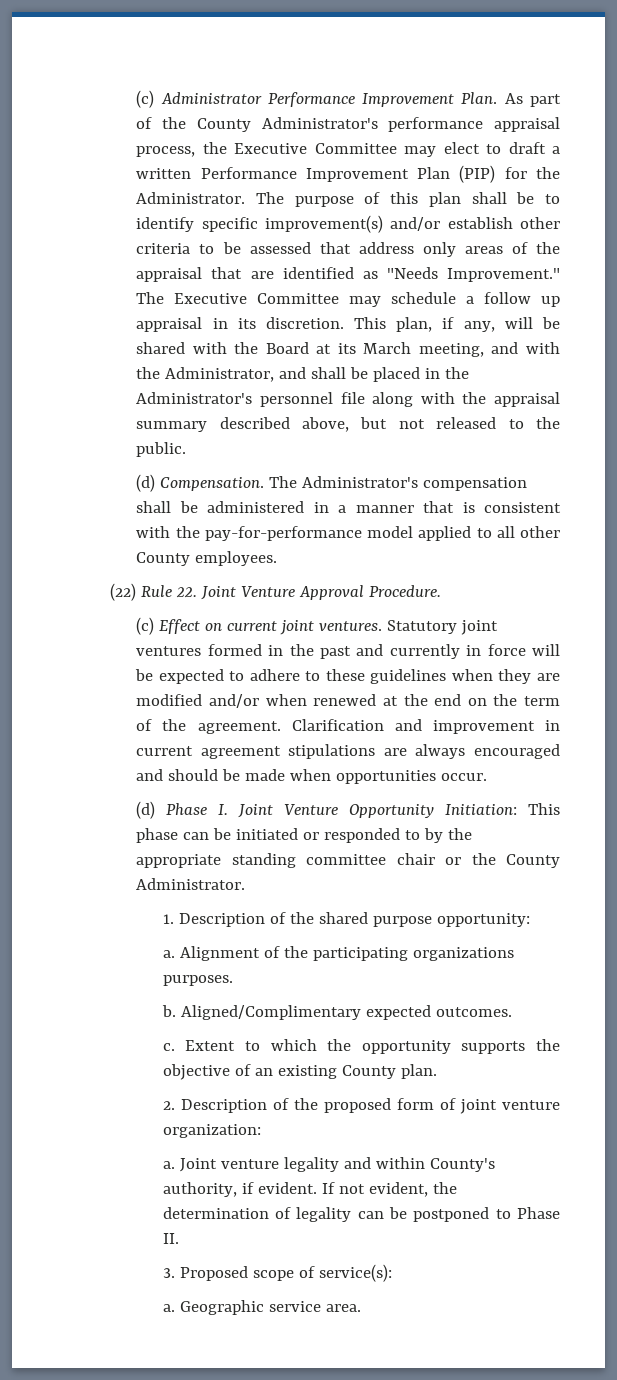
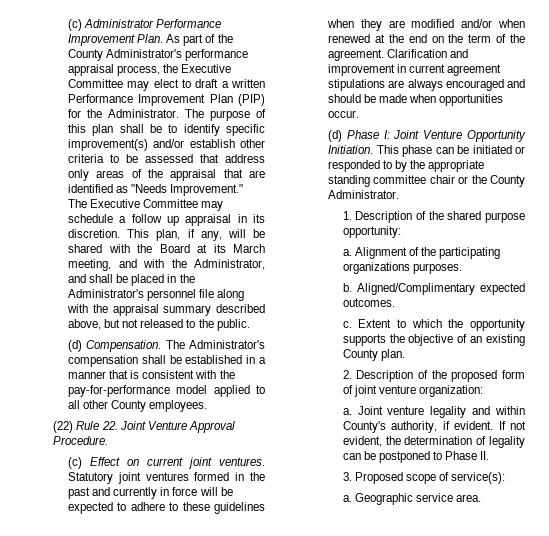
[207,501,305,513] administered -> [185,355,243,364] established
[218,804,229,815] I. -> [383,130,390,139] I:
[445,804,518,815] Initiation: -> [328,145,374,154] Initiation.

